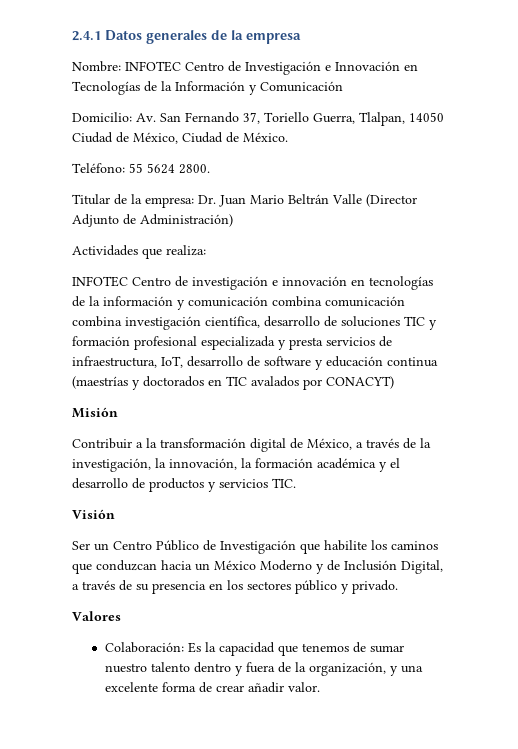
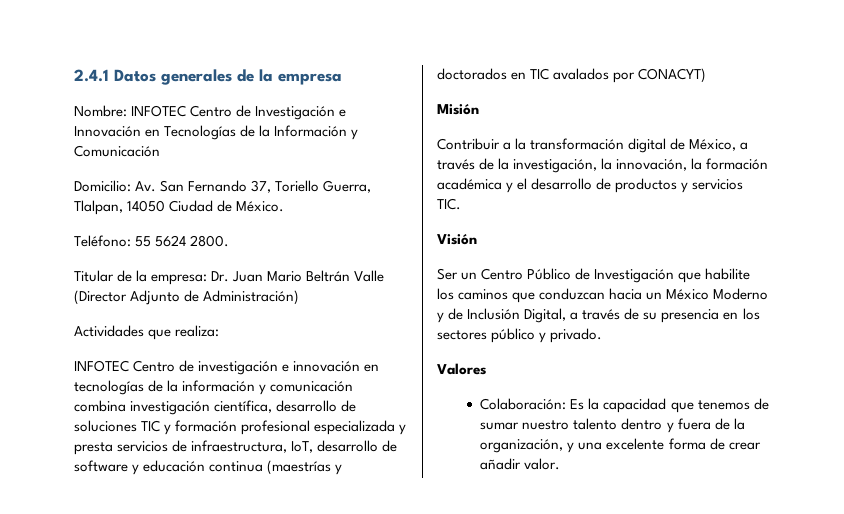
[133,132,239,144] México, Ciudad de -> (233, 206) none
[325,296,405,307] [72,316,122,327] comunicación combina -> (126, 406) none

